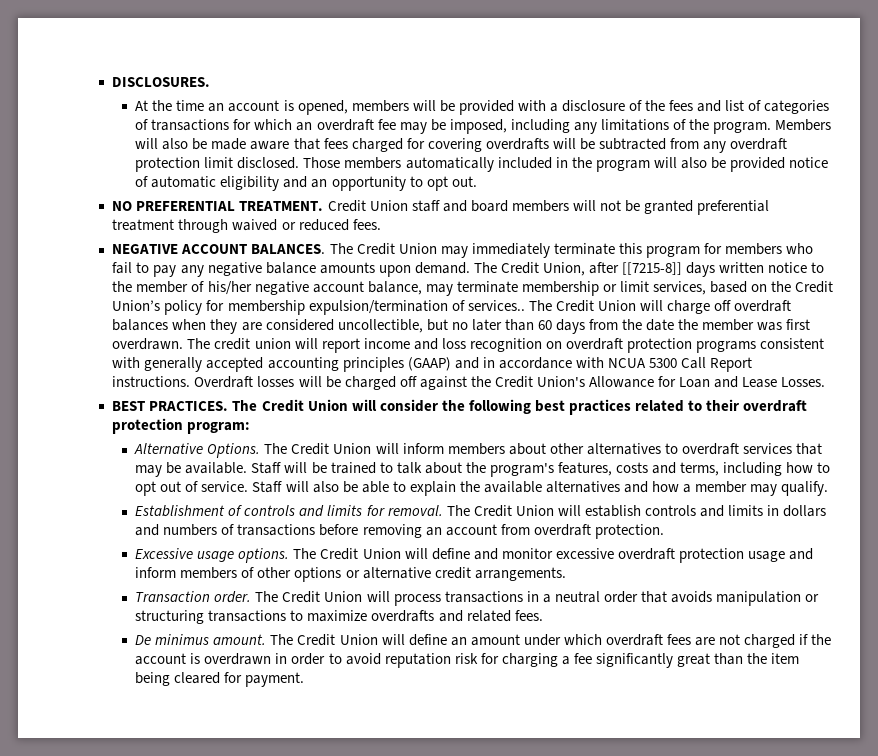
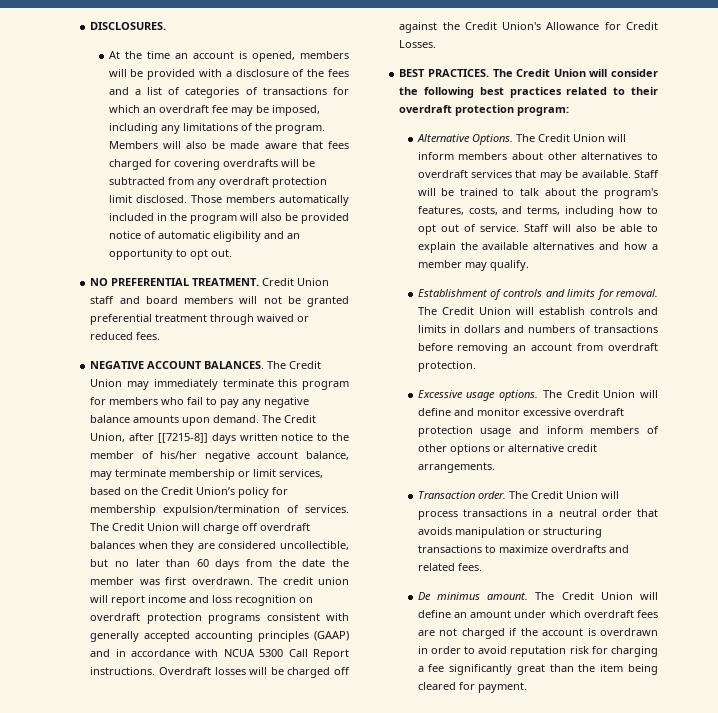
(722, 106) none -> [134,89,141,95] a
[467,300,525,311] services.. -> [305,505,349,513] services.
[679,376,778,388] Loan and Lease -> [626,22,658,30] Credit
[615,462,648,473] costs -> [468,206,498,215] costs,

